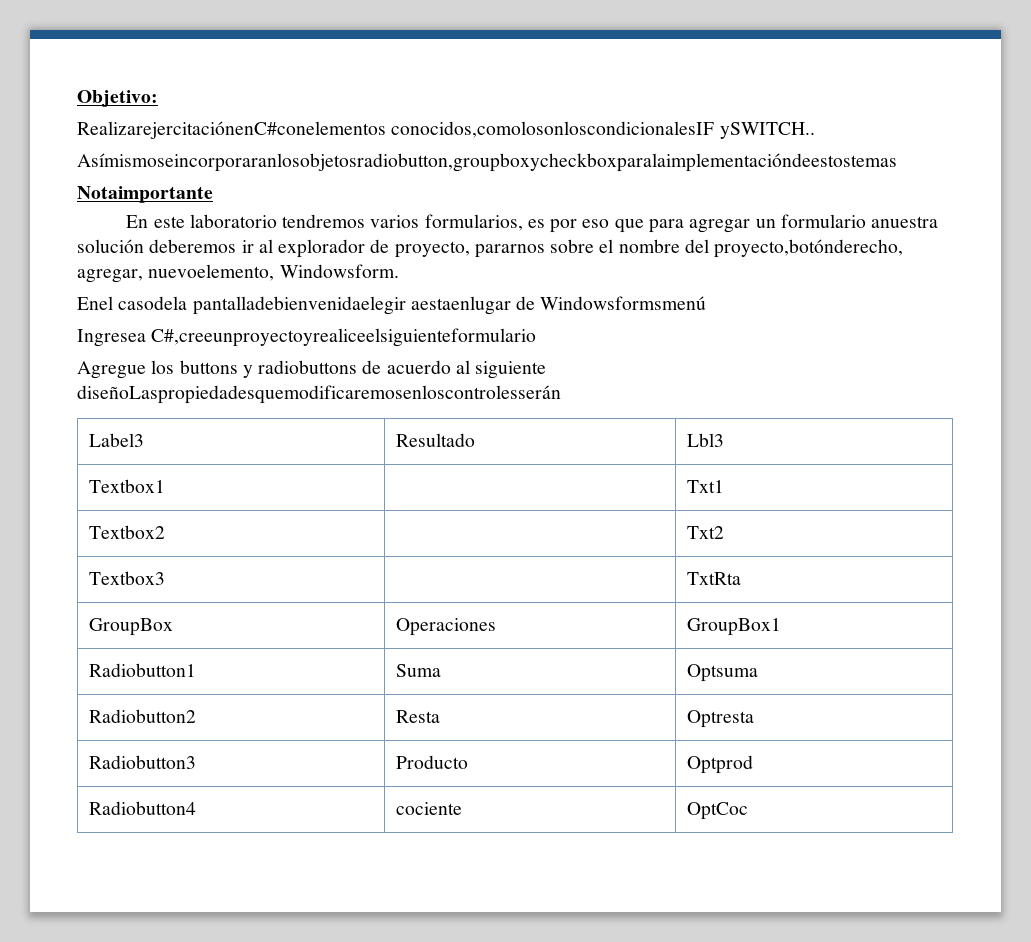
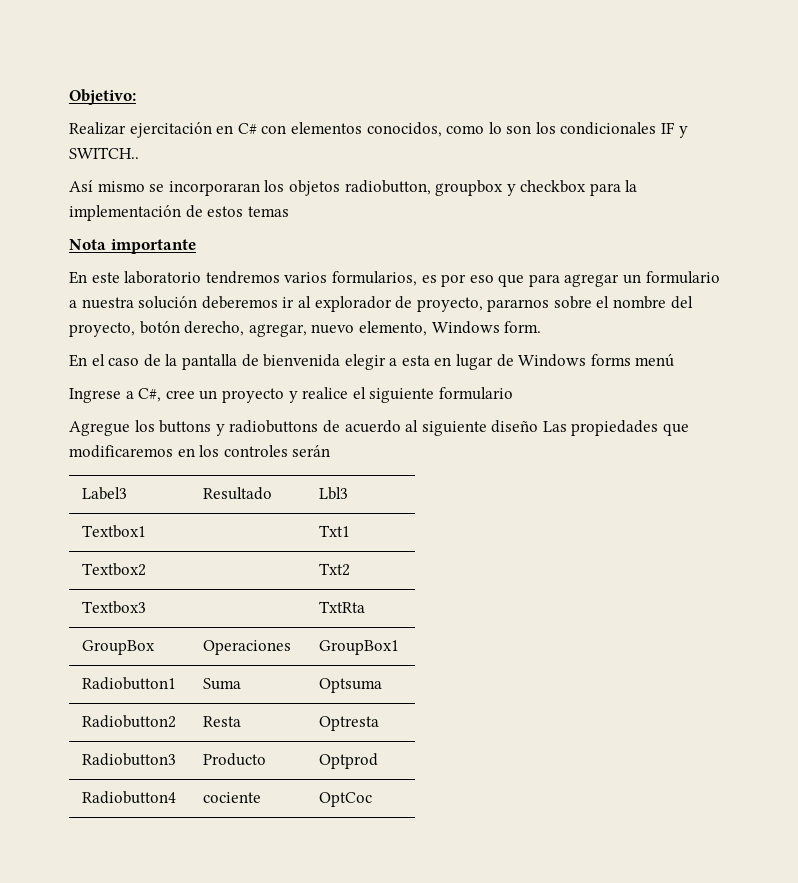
[77,121,815,139] [77,153,897,172] [77,186,213,203] RealizarejercitaciónenC#conelementos conocidos,comolosonloscondicionalesIF ySWITCH.. // Asímismoseincorporaranlosobjetosradiobutton,groupboxycheckboxparalaimplementacióndeestostemas // Notaimportante -> [69,122,688,138] [69,147,139,159] [69,180,638,196] [69,205,289,221] [69,239,196,254] Realizar ejercitación en C# con elementos conocidos, como lo son los condicionales IF y SWITCH.. // Así mismo se incorporaran los objetos radiobutton, groupbox y checkbox para la implementación de estos temas // Nota importante
[871,216,939,228] anuestra -> [69,297,134,309] a nuestra
[714,239,904,258] [77,264,399,283] [77,296,707,315] [77,328,537,347] proyecto,botónderecho, agregar, nuevoelemento, Windowsform. // Enel casodela pantalladebienvenidaelegir aestaenlugar de Windowsformsmenú // Ingresea C#,creeunproyectoyrealiceelsiguienteformulario -> [69,321,542,337] [69,353,675,370] [69,387,513,403] proyecto, botón derecho, agregar, nuevo elemento, Windows form. // En el caso de la pantalla de bienvenida elegir a esta en lugar de Windows forms menú // Ingrese a C#, cree un proyecto y realice el siguiente formulario
[77,385,561,404] diseñoLaspropiedadesquemodificaremosenloscontrolesserán -> [491,420,690,436] [69,445,331,458] diseño Las propiedades que modificaremos en los controles serán

